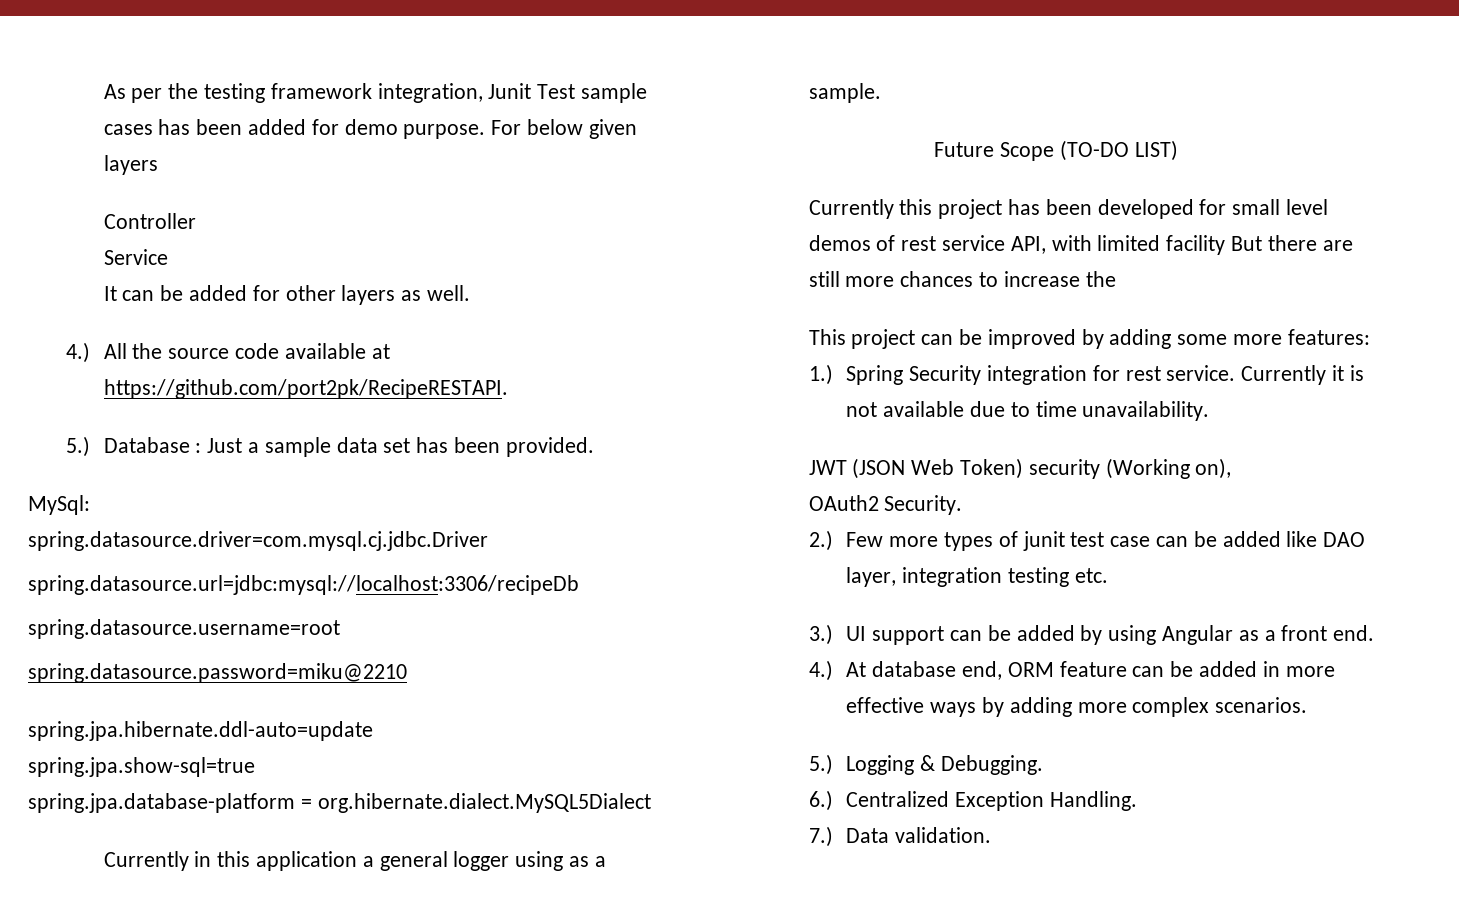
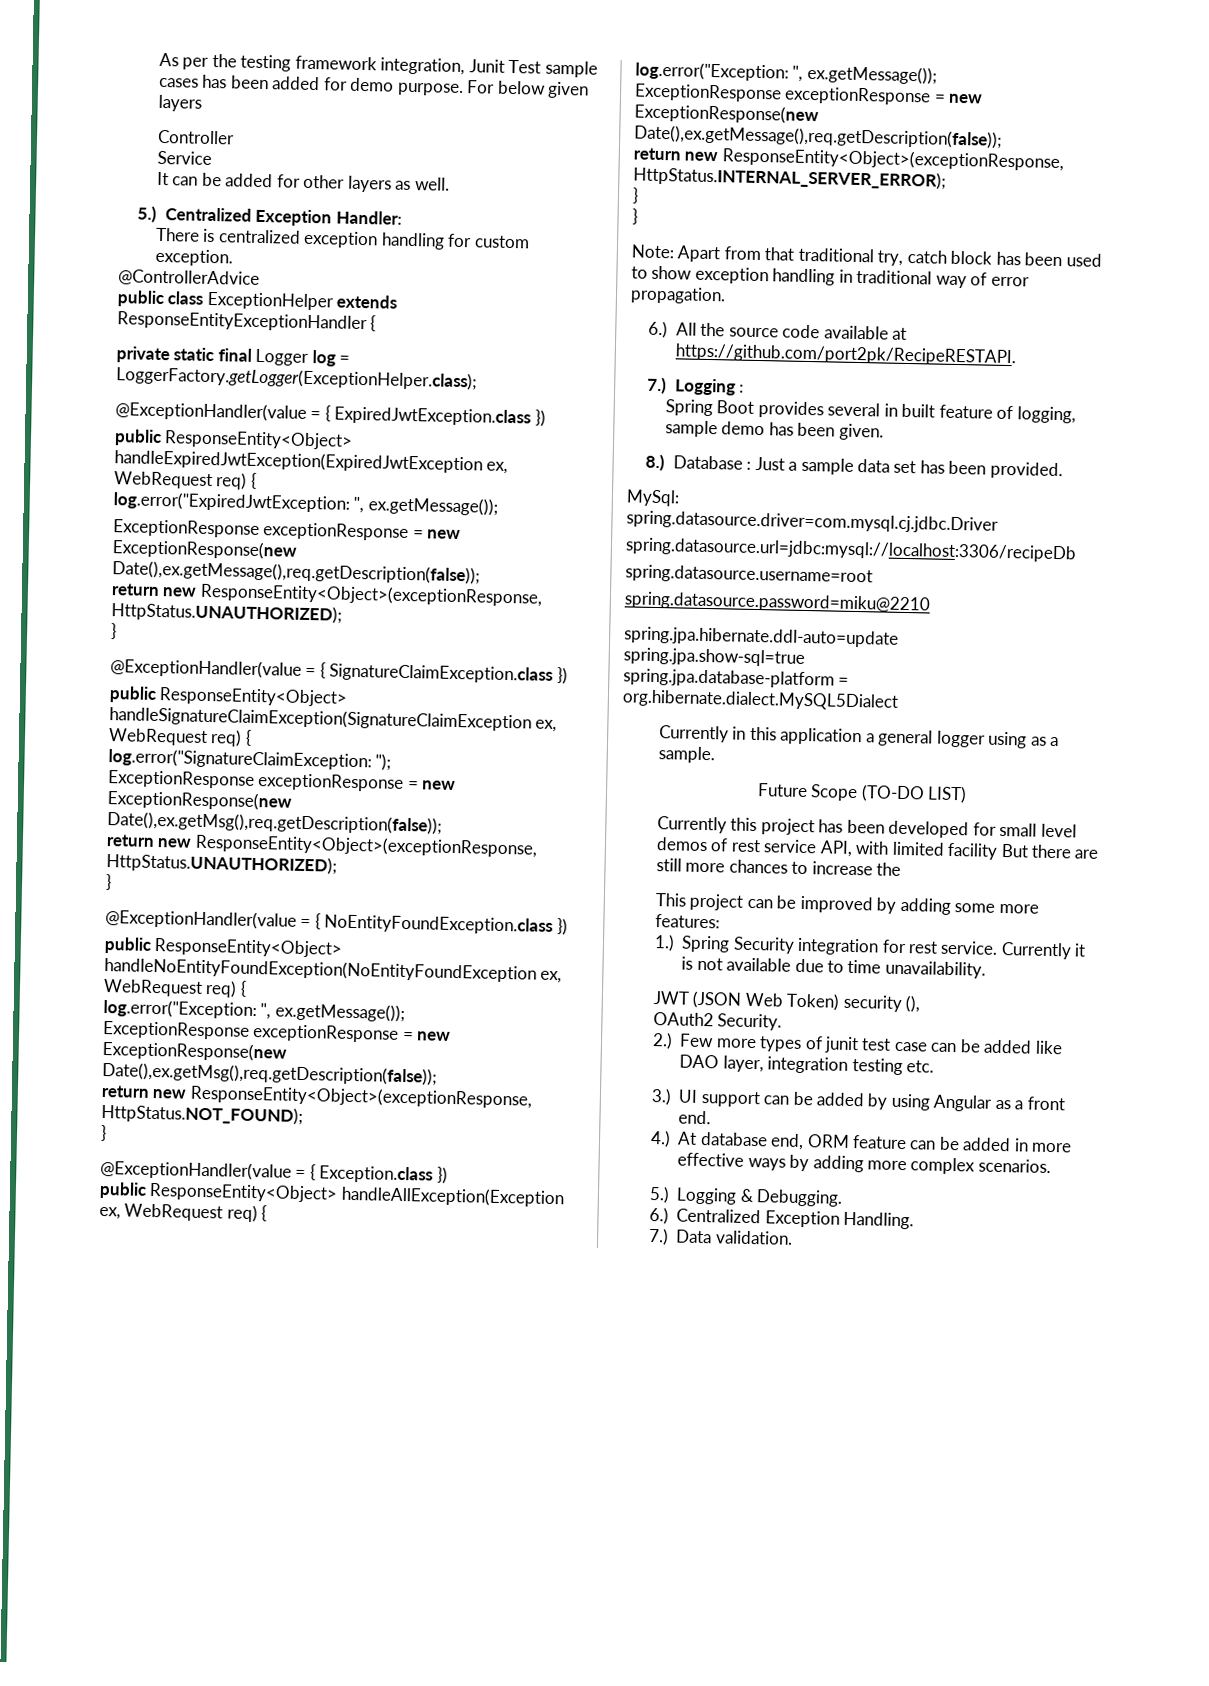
[65,342,90,363] 4.) -> [137,205,402,227] [154,227,530,250] [154,248,233,267] [118,269,260,287] [117,290,398,311] [117,311,377,333] [116,346,351,367] [116,366,477,391] [115,401,546,427] [114,429,354,450] [114,449,509,474] [114,471,257,490] [113,491,498,516] [113,519,462,542] [112,539,297,560] [112,560,480,585] [111,582,543,607] [111,602,342,624] [110,623,117,640] [110,658,568,685] [109,686,349,707] [109,706,558,733] [108,728,252,747] [108,748,392,771] [108,770,457,792] [107,790,292,811] [107,811,442,835] [106,833,538,858] [106,853,337,875] [105,874,112,891] [105,908,568,936] [104,936,343,958] [104,956,563,984] [103,978,247,998] [103,998,405,1023] [103,1020,452,1043] [102,1040,287,1062] [102,1061,437,1086] [101,1084,532,1109] [101,1103,303,1125] [100,1124,107,1142] [100,1159,448,1184] [99,1181,565,1208] [99,1203,268,1223] [635,61,937,85] [634,83,984,106] [634,103,819,125] [634,124,1002,149] [633,147,1064,172] [633,166,946,190] [632,187,639,204] [632,208,638,225] [631,244,1102,267] [631,265,1030,289] [630,286,726,305] [648,320,669,339] 5.) Centralized Exception Handler: // There is centralized exception handling for custom exception. // @ControllerAdvice // public class ExceptionHelper extends ResponseEntityExceptionHandler { // private static final Logger log = LoggerFactory.getLogger(ExceptionHelper.class); // @ExceptionHandler(value = { ExpiredJwtException.class }) // public ResponseEntity<Object> handleExpiredJwtException(ExpiredJwtException ex, WebRequest req) { // log.error("ExpiredJwtException: ", ex.getMessage()); // ExceptionResponse exceptionResponse = new ExceptionResponse(new Date(),ex.getMessage(),req.getDescription(false)); // return new ResponseEntity<Object>(exceptionResponse, HttpStatus.UNAUTHORIZED); // } // @ExceptionHandler(value = { SignatureClaimException.class }) // public ResponseEntity<Object> handleSignatureClaimException(SignatureClaimException ex, WebRequest req) { // log.error("SignatureClaimException: "); // ExceptionResponse exceptionResponse = new ExceptionResponse(new Date(),ex.getMsg(),req.getDescription(false)); // return new ResponseEntity<Object>(exceptionResponse, HttpStatus.UNAUTHORIZED); // } // @ExceptionHandler(value = { NoEntityFoundException.class }) // public ResponseEntity<Object> handleNoEntityFoundException(NoEntityFoundException ex, WebRequest req) { // log.error("Exception: ", ex.getMessage()); // ExceptionResponse exceptionResponse = new ExceptionResponse(new Date(),ex.getMsg(),req.getDescription(false)); // return new ResponseEntity<Object>(exceptionResponse, HttpStatus.NOT_FOUND); // } // @ExceptionHandler(value = { Exception.class }) // public ResponseEntity<Object> handleAllException(Exception ex, WebRequest req) { // log.error("Exception: ", ex.getMessage()); // ExceptionResponse exceptionResponse = new ExceptionResponse(new Date(),ex.getMessage(),req.getDescription(false)); // return new ResponseEntity<Object>(exceptionResponse, HttpStatus.INTERNAL_SERVER_ERROR); // } // } // Note: Apart from that traditional try, catch block has been used to show exception handling in traditional way of error propagation. // 6.)
[65,436,90,457] 5.) -> [647,376,745,396] [664,399,1076,424] [664,420,884,441] [645,453,666,472] 7.) Logging : // Spring Boot provides several in built feature of logging, sample demo has been given. // 8.)
[1105,458,1232,479] (Working on), -> [905,995,922,1013] (),

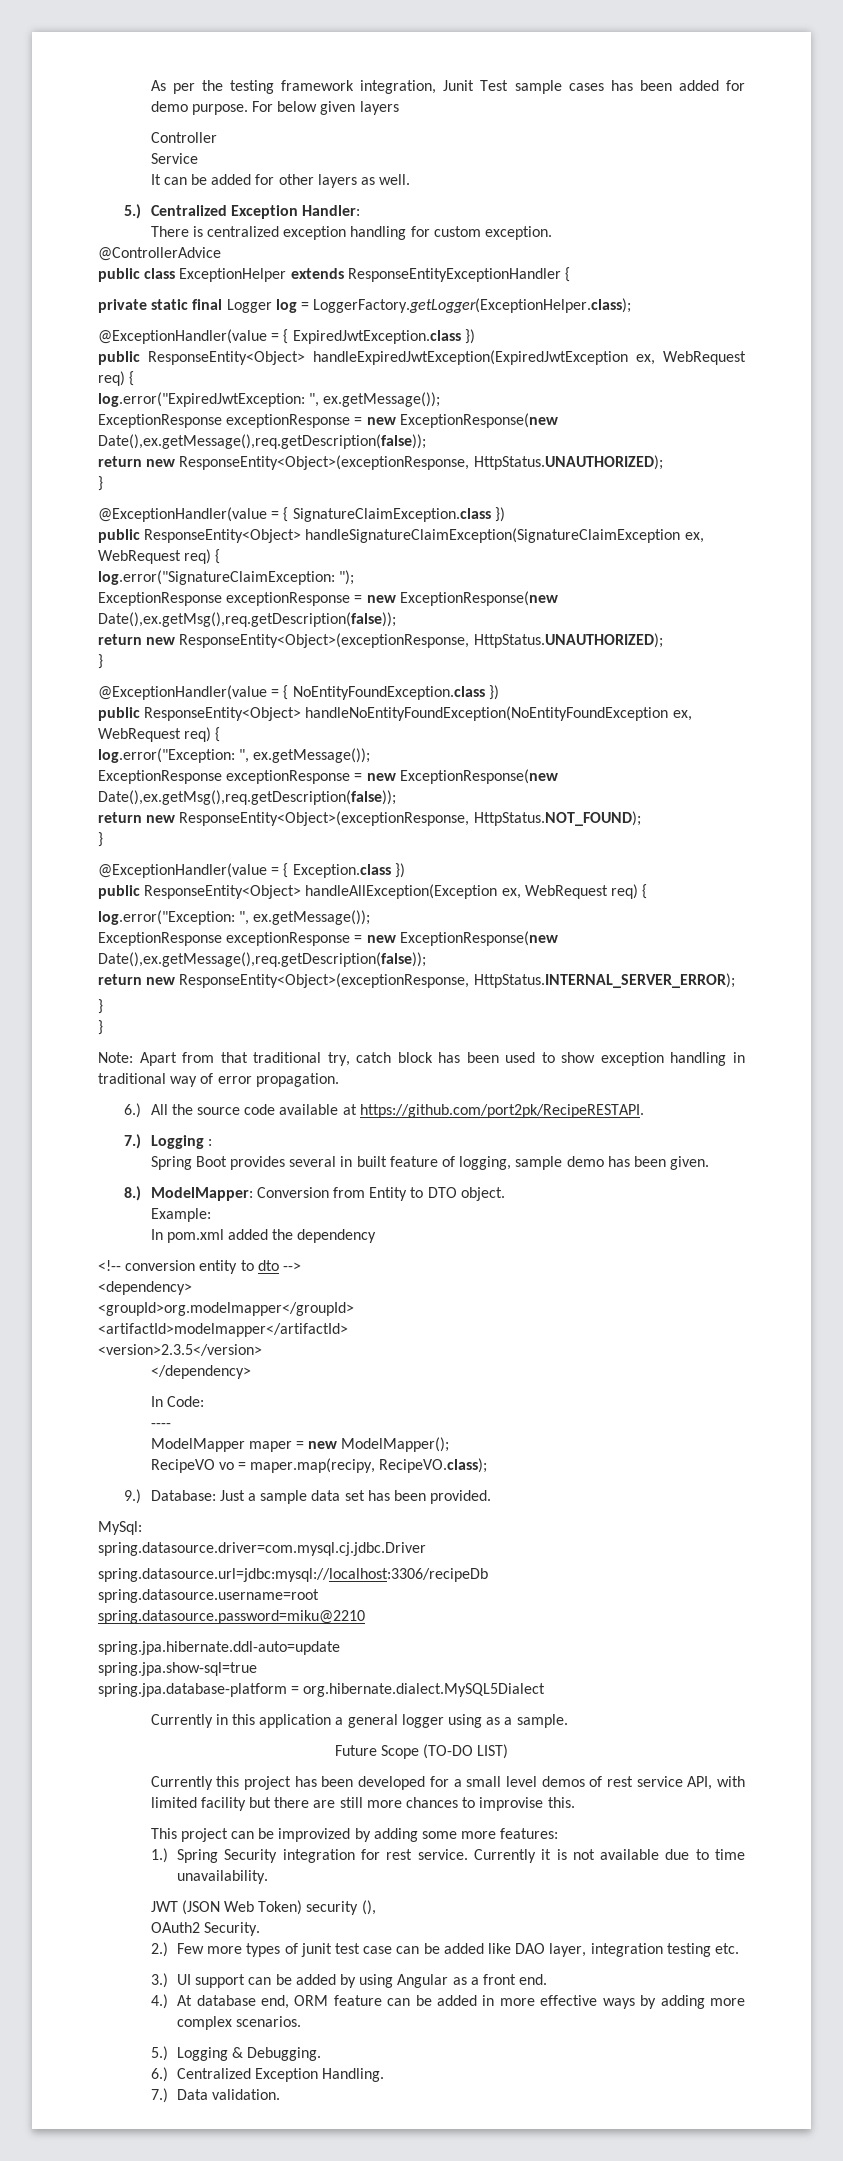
[672,455,752,470] Database : -> [150,1187,505,1201] [150,1208,211,1222] [150,1229,377,1243] [98,1260,301,1274] [98,1281,192,1295] [98,1302,354,1316] [98,1323,348,1337] [98,1344,262,1356] [150,1365,251,1379] [150,1396,204,1407] [150,1423,171,1428] [150,1437,450,1452] [150,1458,488,1473] [124,1489,216,1504] ModelMapper: Conversion from Entity to DTO object. // Example: // In pom.xml added the dependency // <!-- conversion entity to dto --> // <dependency> // <groupId>org.modelmapper</groupId> // <artifactId>modelmapper</artifactId> // <version>2.3.5</version> // </dependency> // In Code: // ---- // ModelMapper maper = new ModelMapper(); // RecipeVO vo = maper.map(recipy, RecipeVO.class); // 9.) Database:
(997, 829) none -> [453,1779,462,1787] a
[1000,843,1029,858] But -> [249,1797,272,1808] but
[811,861,902,876] increase the -> [479,1797,575,1811] improvise this.
[799,895,873,914] improved -> [278,1828,351,1842] improvized

